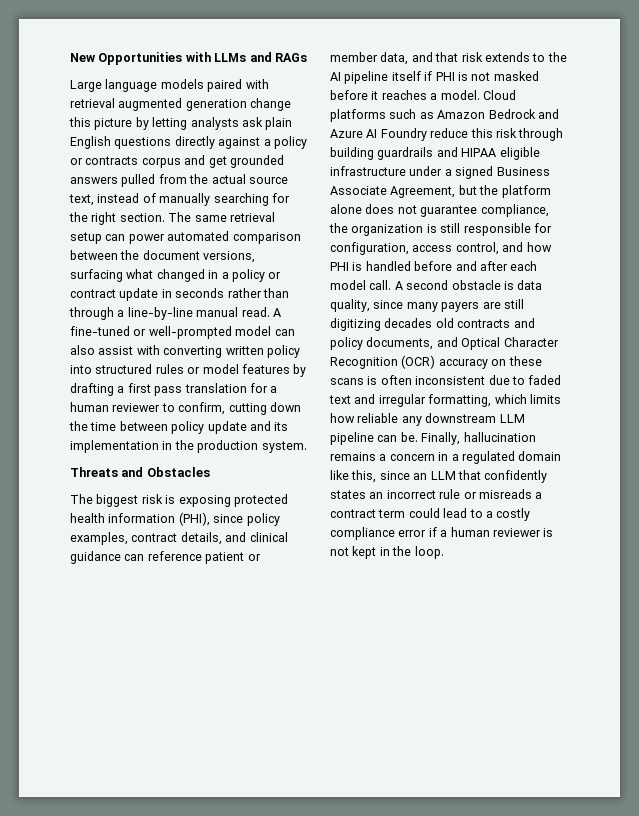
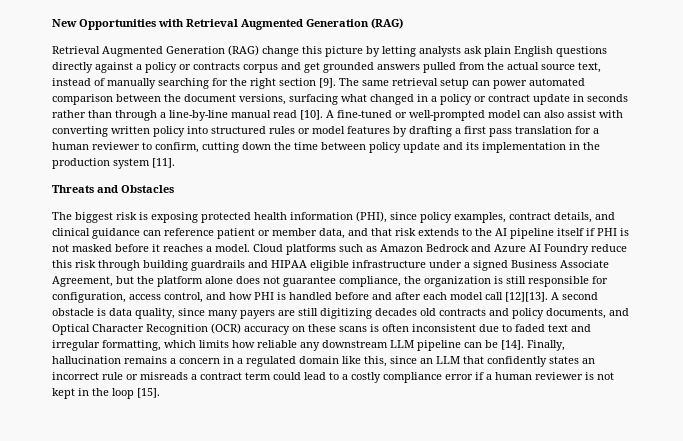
[214,52,307,62] [70,79,269,92] [70,98,247,111] LLMs and RAGs // Large language models paired with retrieval augmented generation -> [186,18,403,30] [52,45,259,57] Retrieval Augmented Generation (RAG) // Retrieval Augmented Generation (RAG)
[119,213,165,222] section. -> [279,78,336,88] section [9].
[241,307,270,317] read. -> [273,110,323,120] read [10].
[261,441,307,453] system. -> [113,158,175,169] system [11].
[369,280,392,290] call. -> [485,292,548,302] call [12][13].
[400,432,418,442] be. -> [485,340,524,350] be [14].
[414,546,444,559] loop. -> [112,388,160,399] loop [15].

